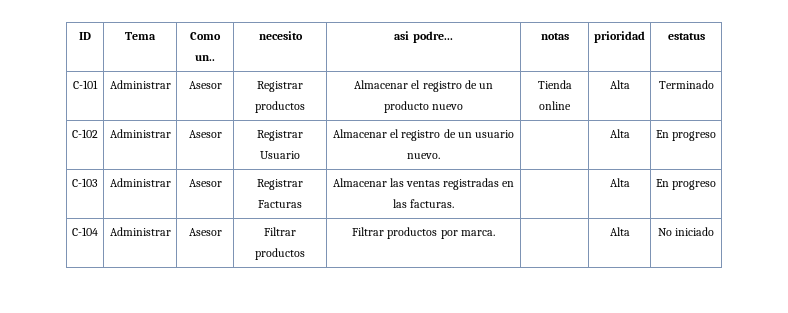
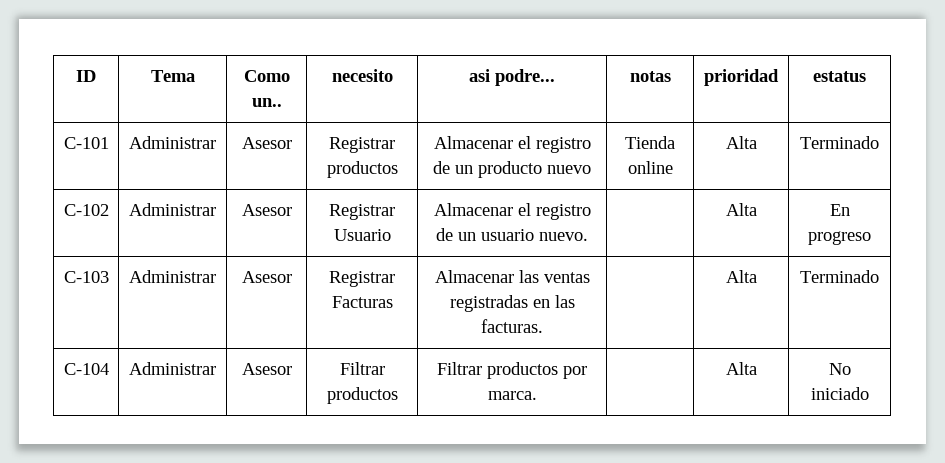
[655,179,717,190] En progreso -> [800,270,879,283] Terminado

